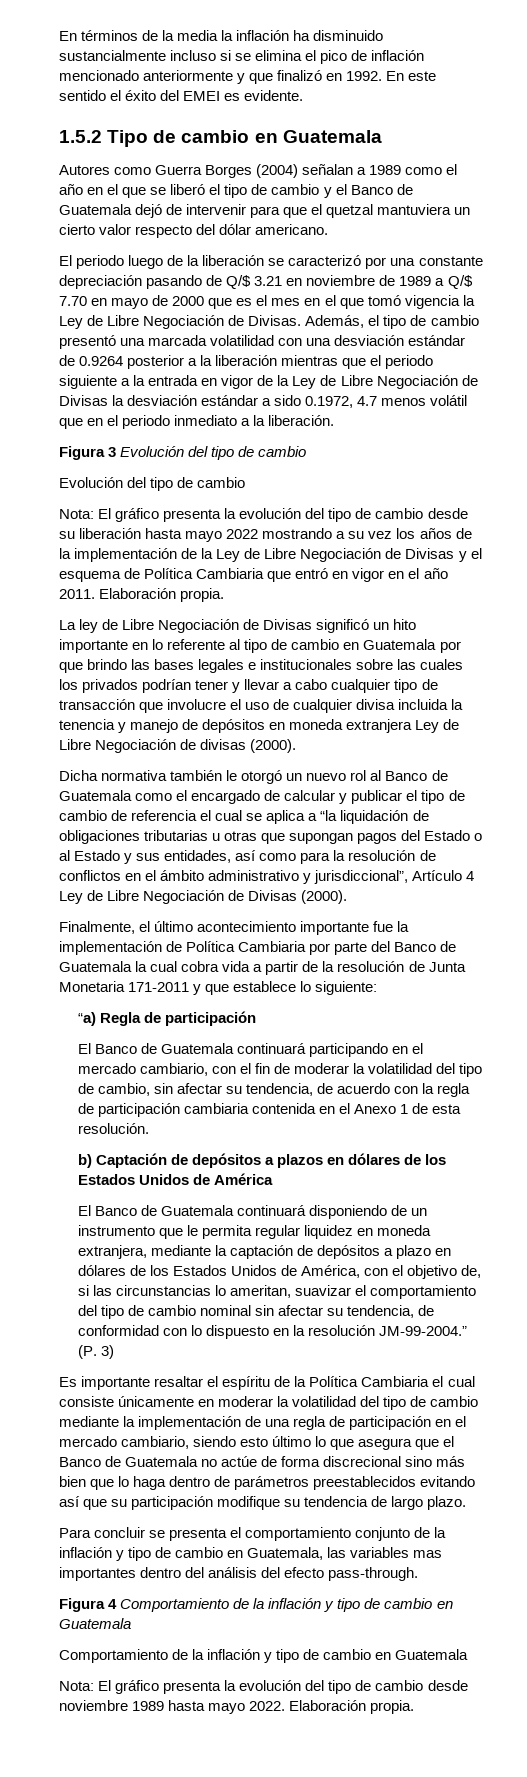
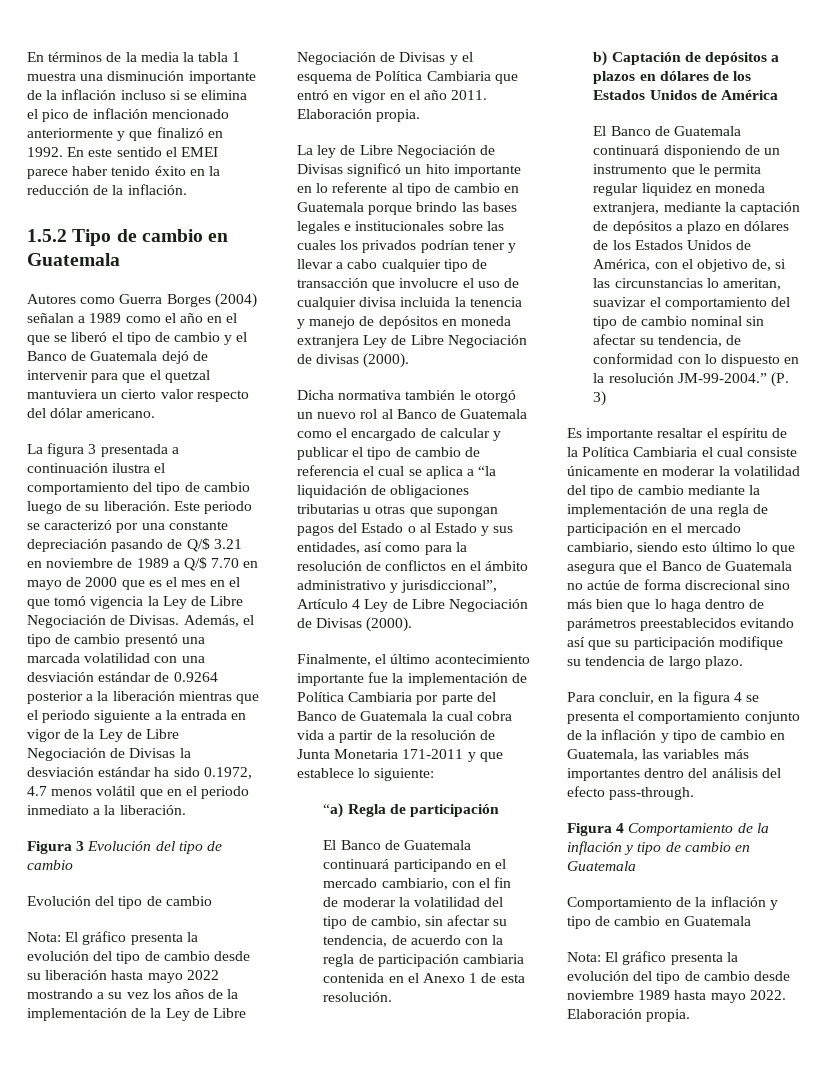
[236,30,384,41] [59,50,166,61] inflación ha disminuido sustancialmente -> [198,52,241,62] [27,71,256,84] [27,89,117,100] tabla 1 muestra una disminución importante de la inflación
[125,90,304,101] éxito del EMEI es evidente. -> [180,147,218,157] [27,166,220,179] [27,184,187,195] EMEI parece haber tenido éxito en la reducción de la inflación.
[59,255,265,269] El periodo luego de la liberación -> [27,443,179,457] [27,463,166,473] [27,482,250,495] [27,501,252,514] La figura 3 presentada a continuación ilustra el comportamiento del tipo de cambio luego de su liberación. Este periodo
[262,398,272,406] a -> [154,767,170,777] ha
[439,641,461,653] [59,662,83,673] por que -> [368,205,413,215] porque
[94,1527,146,1538] concluir -> [599,691,742,705] concluir, en la figura 4
[413,1550,443,1558] mas -> [723,749,749,759] más

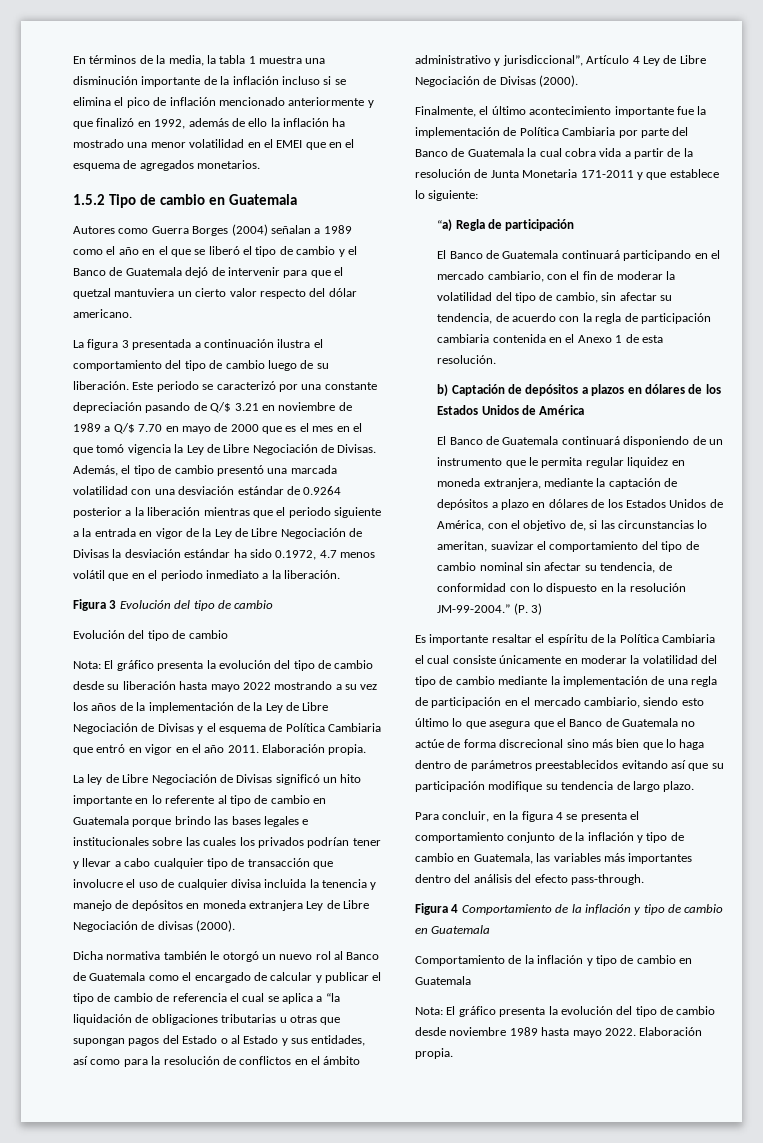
[140,52,179,62] media -> [168,55,204,66] media,
[27,147,218,157] [27,166,220,179] [27,184,187,195] 1992. En este sentido el EMEI parece haber tenido éxito en la reducción de la inflación. -> [154,118,346,129] [73,139,355,150] [73,160,261,171] 1992, además de ello la inflación ha mostrado una menor volatilidad en el EMEI que en el esquema de agregados monetarios.

